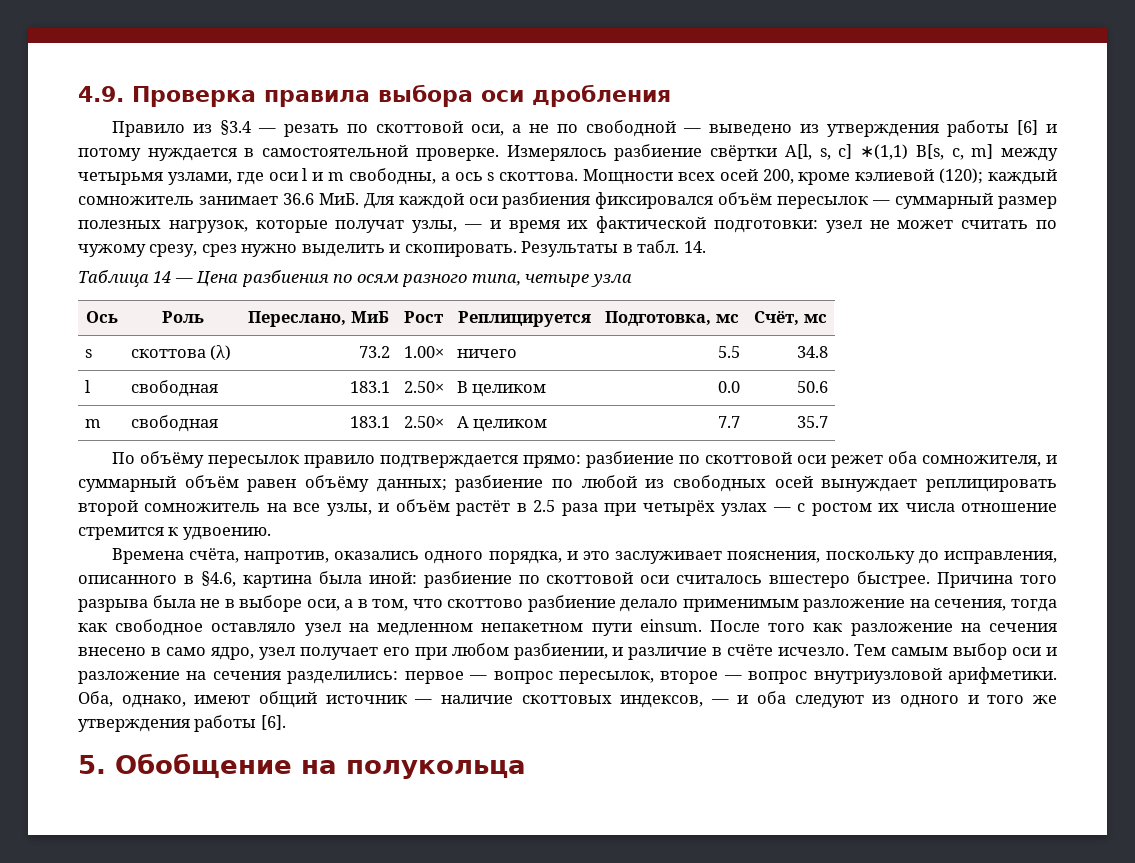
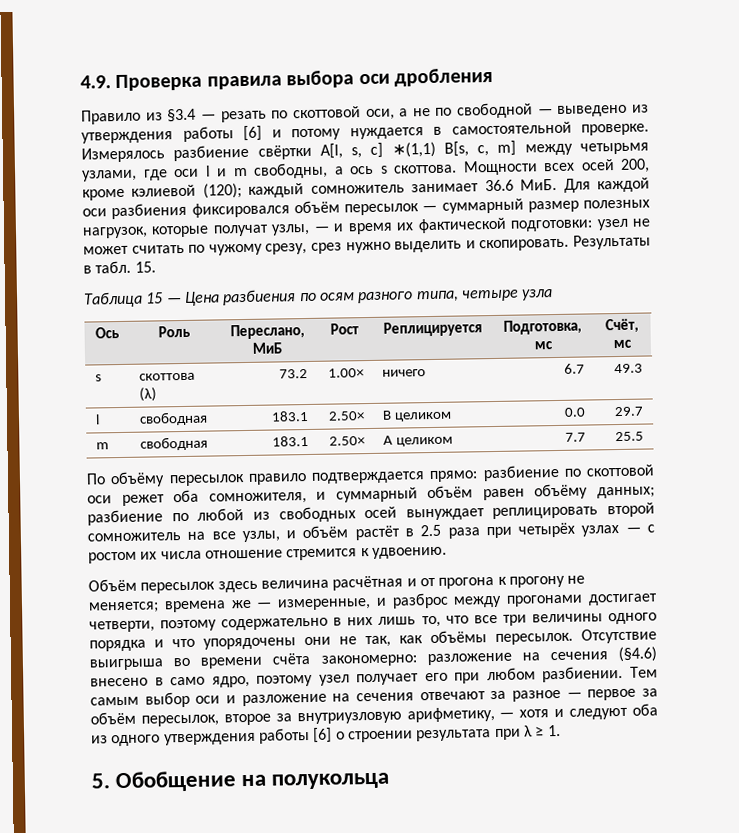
[683,241,706,253] 14. -> [134,261,156,273] 15.
[153,271,172,283] 14 -> [145,292,164,304] 15
[718,346,741,358] [797,346,829,358] 5.5 | 34.8 -> [563,363,585,374] [613,363,643,374] 6.7 | 49.3
[797,381,829,393] 50.6 -> [613,406,644,417] 29.7
[797,416,829,428] 35.7 -> [614,431,644,442] 25.5
[111,548,1057,564] [78,571,1057,588] [78,595,1057,612] [78,619,1057,636] Времена счёта, напротив, оказались одного порядка, и это заслуживает пояснения, поскольку до исправления, описанного в §4.6, картина была иной: разбиение по скоттовой оси считалось вшестеро быстрее. Причина того разрыва была не в выборе оси, а в том, что скоттово разбиение делало применимым разложение на сечения, тогда как свободное оставляло узел на медленном непакетном пути einsum. После того как разложение на сечения -> [88,575,586,594] [88,592,658,614] [89,612,657,633] [89,628,657,652] [89,646,657,671] Объём пересылок здесь величина расчётная и от прогона к прогону не меняется; времена же — измеренные, и разброс между прогонами достигает четверти, поэтому содержательно в них лишь то, что все три величины одного порядка и что упорядочены они не так, как объёмы пересылок. Отсутствие выигрыша во времени счёта закономерно: разложение на сечения (§4.6)
(254, 653) none -> [256,674,314,687] поэтому
[513,643,850,660] разбиении, и различие в счёте исчезло. -> [542,665,624,683] разбиении.
[287,667,1057,684] [78,691,1057,708] [78,715,286,732] разделились: первое — вопрос пересылок, второе — вопрос внутриузловой арифметики. Оба, однако, имеют общий источник — наличие скоттовых индексов, — и оба следуют из одного и того же утверждения работы [6]. -> [419,688,658,702] [90,703,659,727] [91,724,561,747] отвечают за разное — первое за объём пересылок, второе за внутриузловую арифметику, — хотя и следуют оба из одного утверждения работы [6] о строении результата при λ ≥ 1.

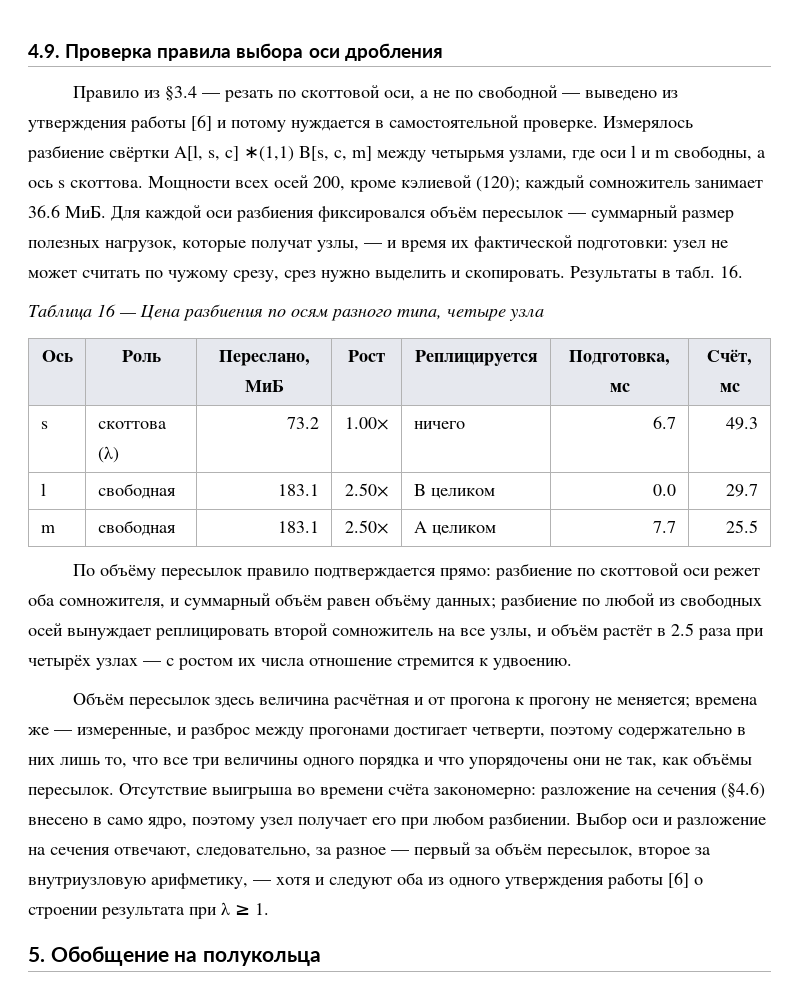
[134,261,156,273] 15. -> [720,265,743,278] 16.
[145,292,164,304] 15 -> [97,304,116,317] 16
[630,666,658,678] [90,691,190,708] Тем самым выбор -> [576,812,627,829] Выбор
[419,691,486,701] отвечают -> [114,847,311,858] отвечают, следовательно,
[587,688,637,701] первое -> [414,842,471,859] первый

